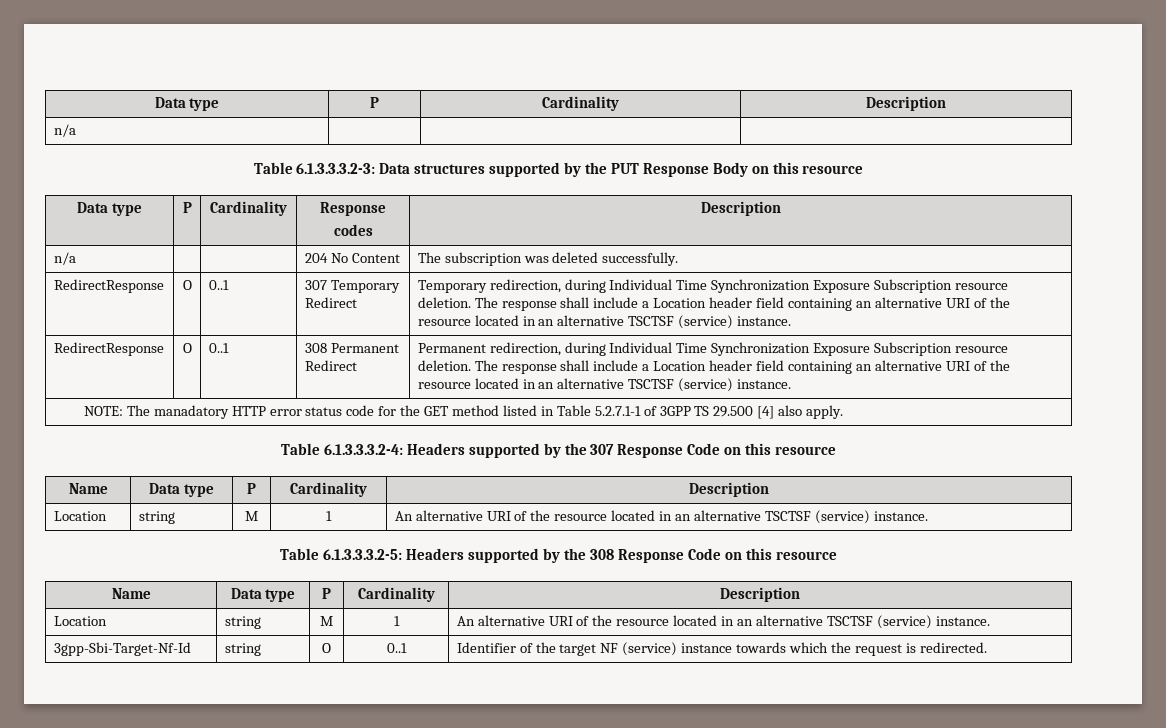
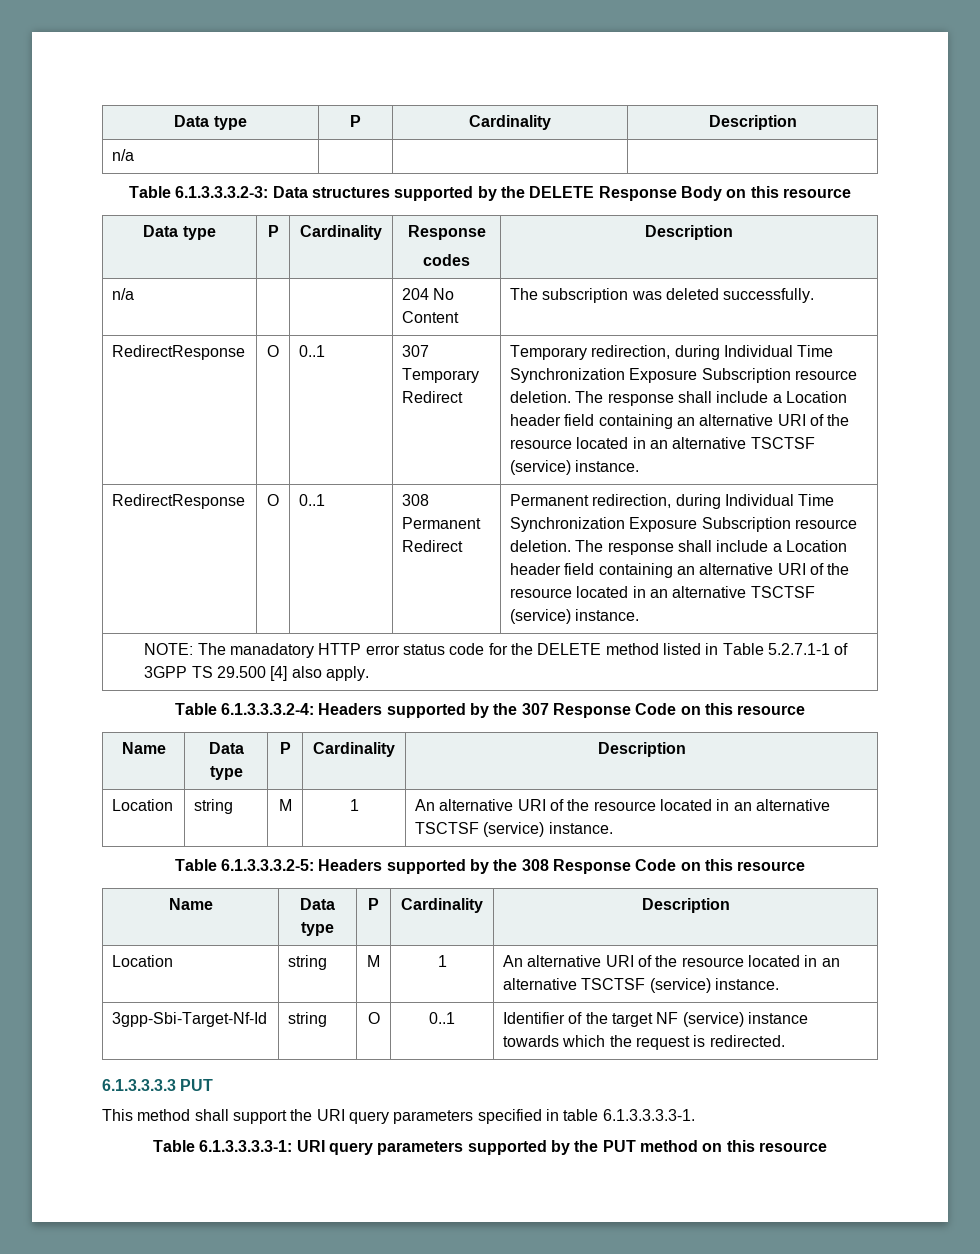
[610,163,639,174] PUT -> [529,186,595,198] DELETE
[424,406,450,416] GET -> [537,643,602,655] DELETE
(987, 647) none -> [102,1079,214,1091] [102,1109,695,1124] [153,1140,827,1155] // 6.1.3.3.3.3 PUT // This method shall support the URI query parameters specified in table 6.1.3.3.3.3-1. // Table 6.1.3.3.3.3-1: URI query parameters supported by the PUT method on this resource

